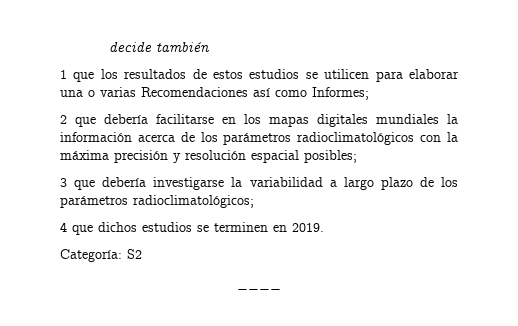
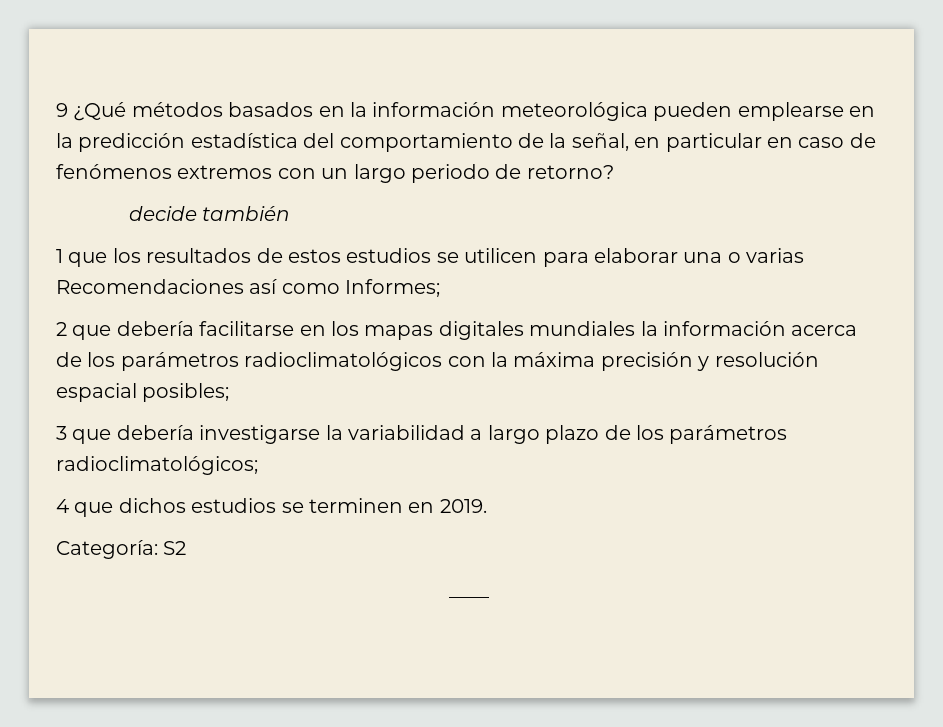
(108, 47) none -> [56,102,875,121] [56,133,876,152] [56,164,614,183] 9 ¿Qué métodos basados en la información meteorológica pueden emplearse en la predicción estadística del comportamiento de la señal, en particular en caso de fenómenos extremos con un largo periodo de retorno? //

